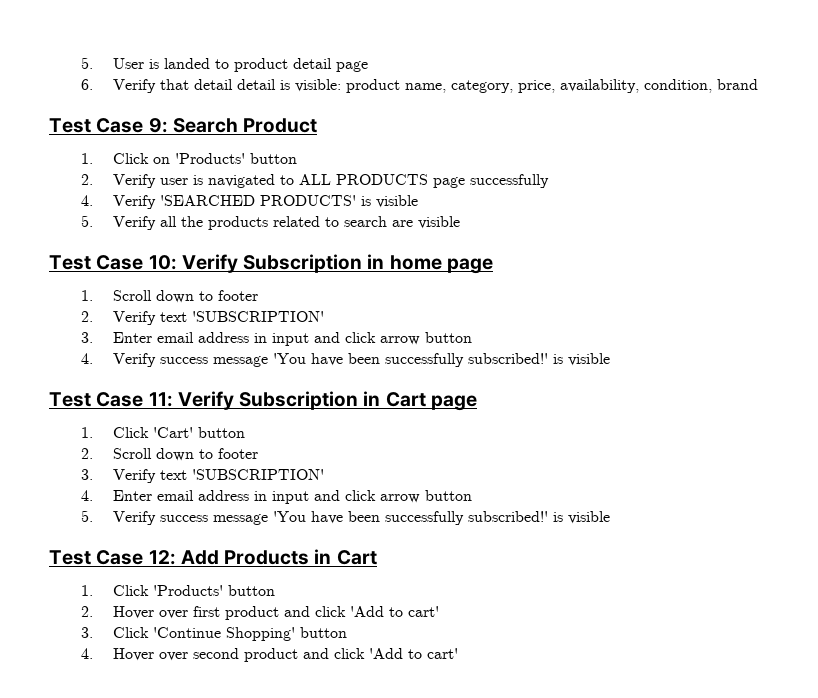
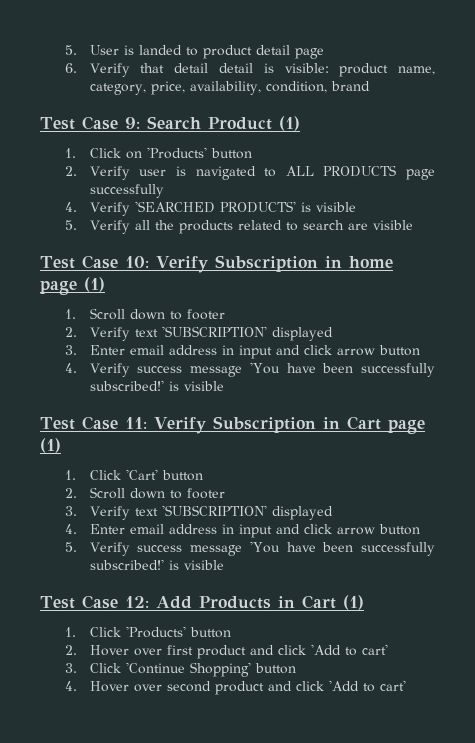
(318, 125) none -> [278,116,300,131] (1)
(493, 266) none -> [84,277,105,292] (1)
(324, 316) none -> [271,327,333,341] displayed
(477, 403) none -> [40,438,61,453] (1)
(324, 474) none -> [271,506,333,520] displayed
(377, 557) none -> [342,595,364,610] (1)

